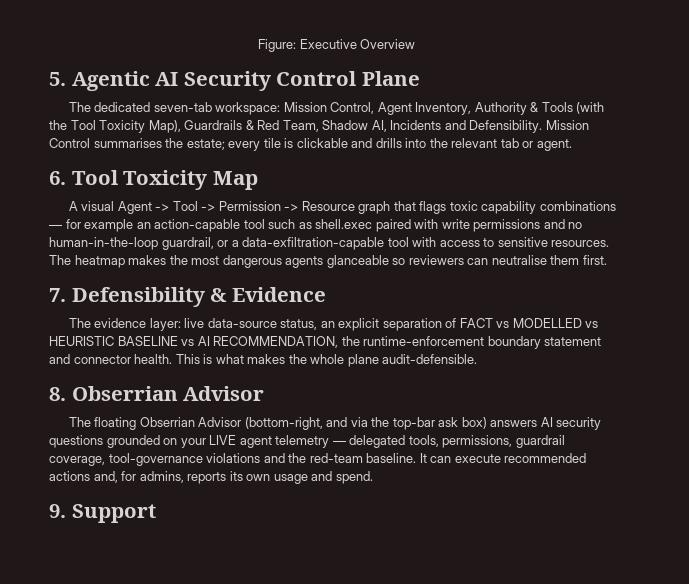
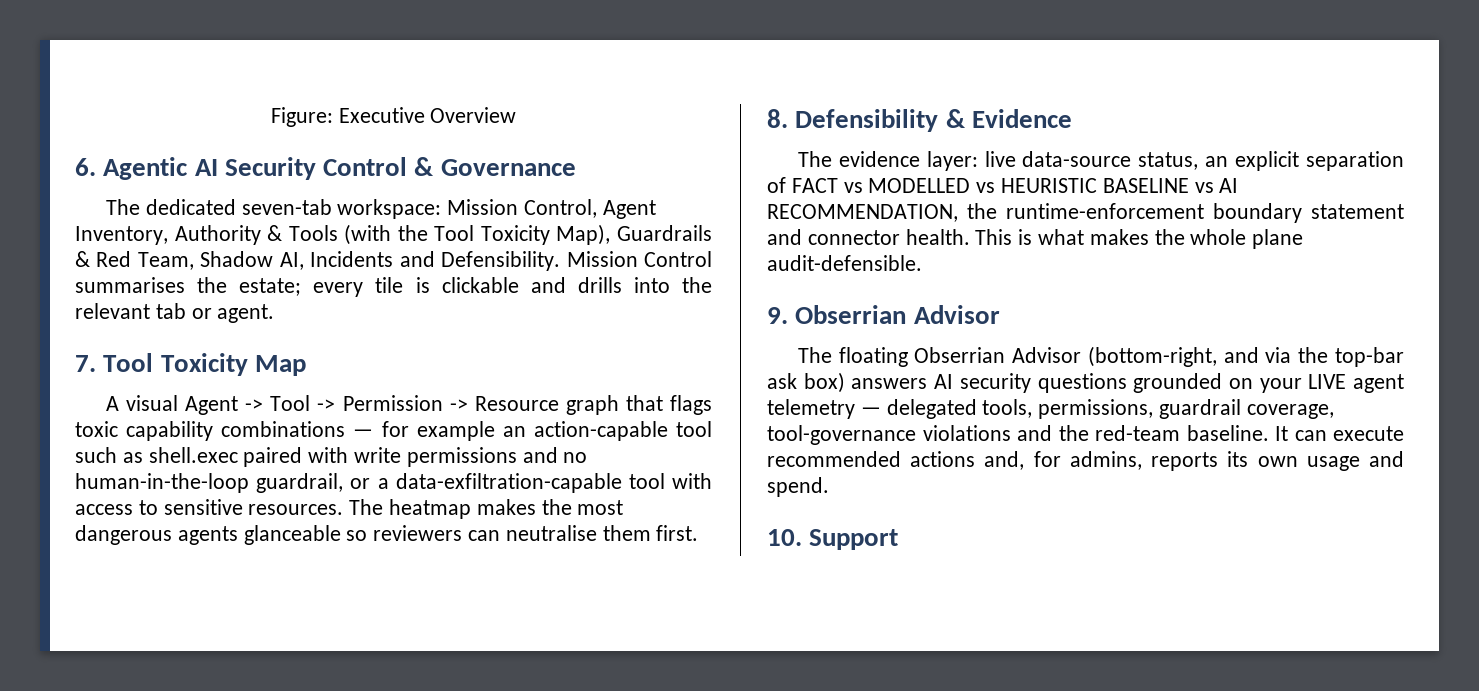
[49,72,66,86] 5. -> [75,158,96,176] 6.
[361,71,420,86] Plane -> [414,157,576,176] & Governance
[49,171,66,185] 6. -> [75,355,96,372] 7.
[49,288,66,302] 7. -> [767,109,788,128] 8.
[49,387,66,401] 8. -> [767,307,788,324] 9.
[49,504,66,518] 9. -> [767,529,802,546] 10.

